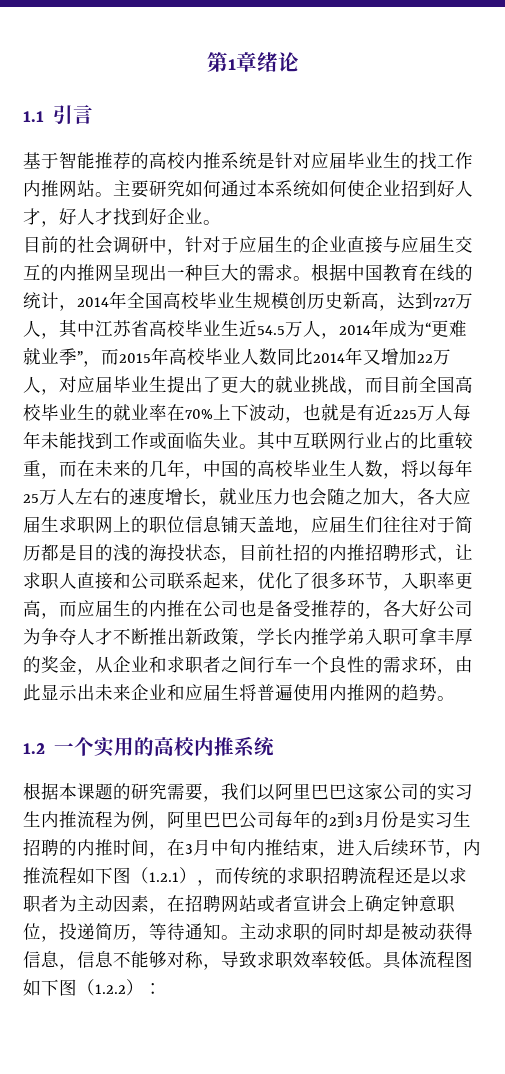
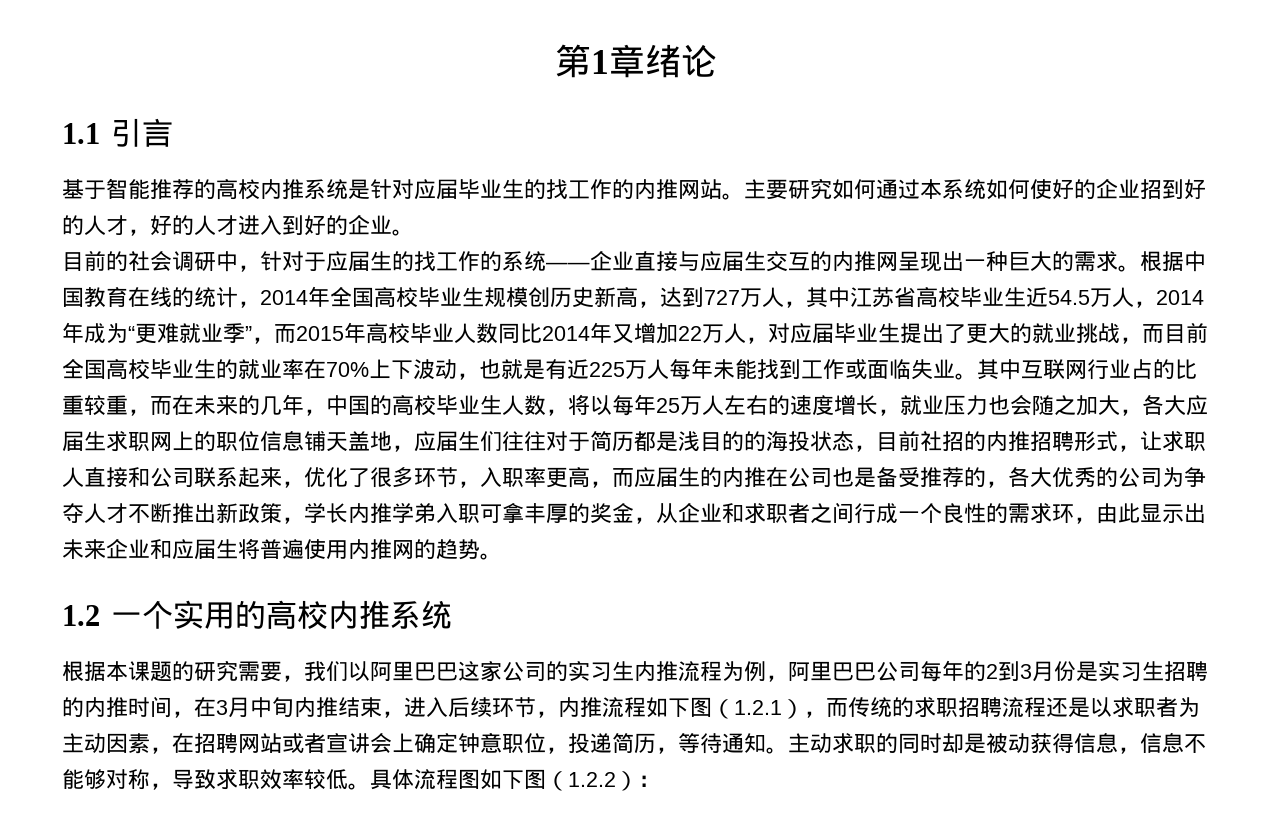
(473, 160) none -> [612,179,634,199] 的
(365, 188) none -> [1052,179,1096,200] 好的
(455, 188) none -> [62,215,84,235] 的
[77,208,167,226] 人才找到好 -> [172,215,348,236] 的人才进入到好的
(311, 244) none -> [414,251,590,271] 找工作的系统——
[77,544,131,562] 目的浅 -> [678,431,744,452] 浅目的
[419,600,437,617] 好 -> [1052,467,1118,488] 优秀的
[275,656,293,673] 车 -> [876,503,898,523] 成

